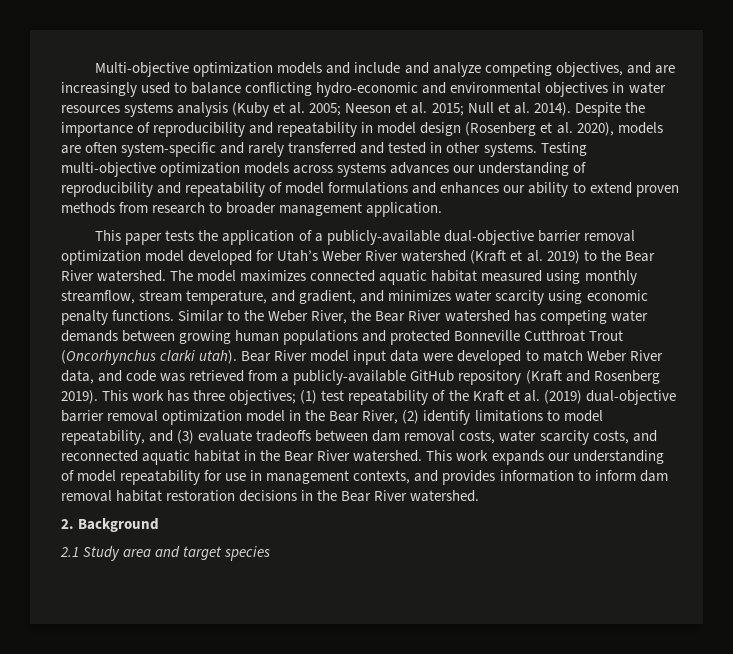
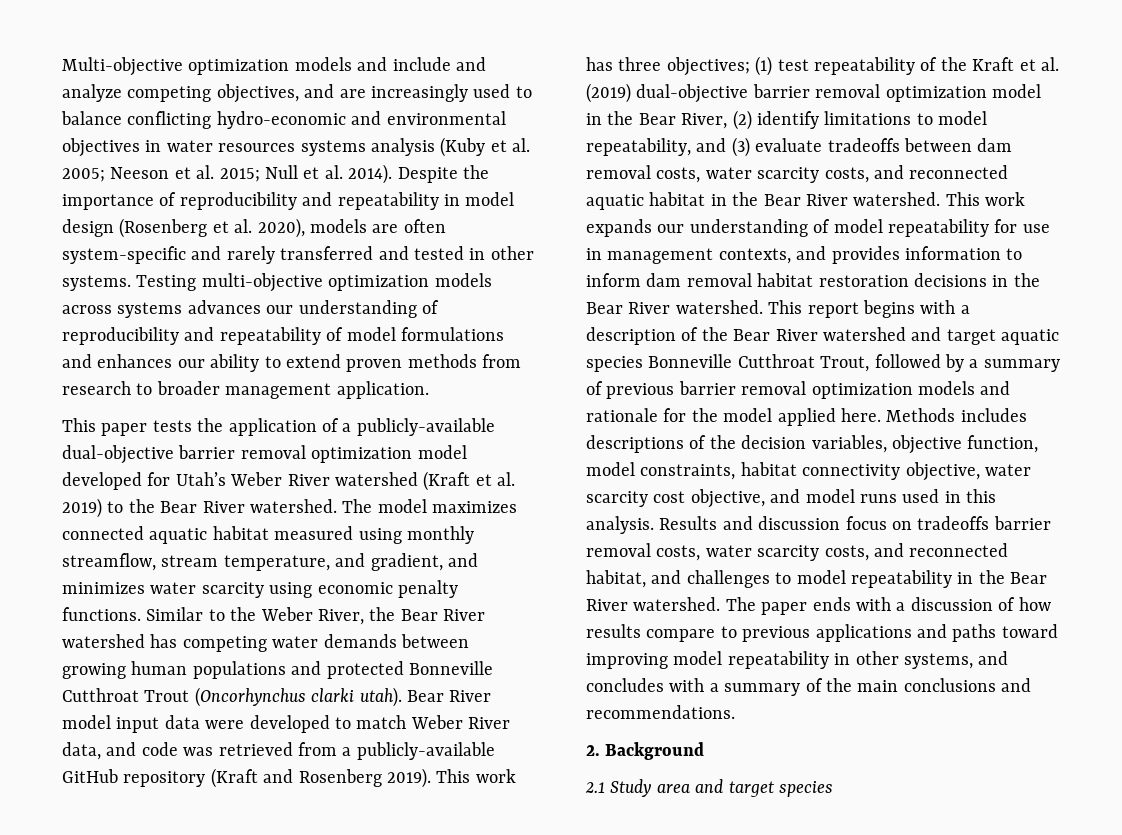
(480, 496) none -> [768,300,970,318] [586,327,1060,345] [586,354,1060,372] [586,381,1011,399] [586,408,1027,426] [586,435,1039,454] [586,462,1031,481] [586,489,997,508] [586,516,1051,534] [586,543,1009,561] [586,570,1048,588] [586,597,1051,615] [586,624,1058,642] [586,651,1009,669] [586,678,1032,696] [586,705,735,719] This report begins with a description of the Bear River watershed and target aquatic species Bonneville Cutthroat Trout, followed by a summary of previous barrier removal optimization models and rationale for the model applied here. Methods includes descriptions of the decision variables, objective function, model constraints, habitat connectivity objective, water scarcity cost objective, and model runs used in this analysis. Results and discussion focus on tradeoffs barrier removal costs, water scarcity costs, and reconnected habitat, and challenges to model repeatability in the Bear River watershed. The paper ends with a discussion of how results compare to previous applications and paths toward improving model repeatability in other systems, and concludes with a summary of the main conclusions and recommendations.

